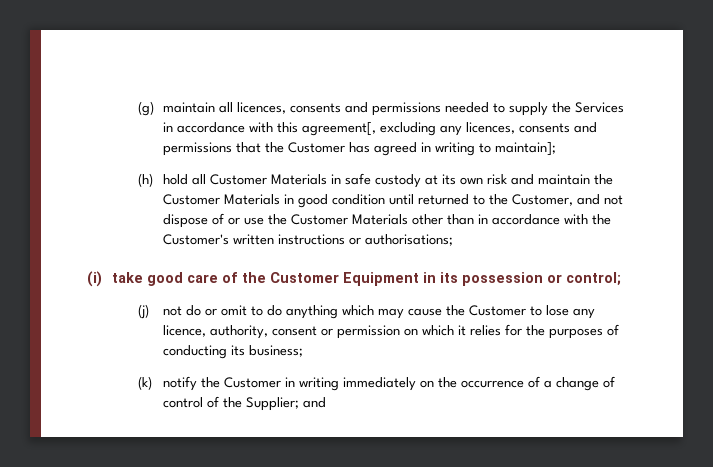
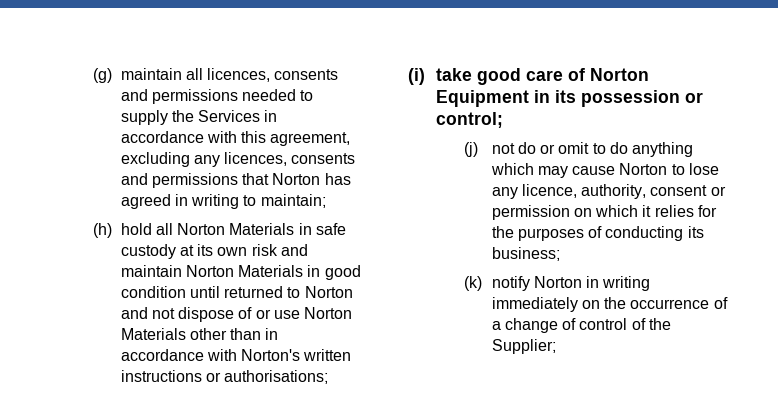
[301,122,376,136] agreement[, -> [270,132,351,146] agreement,
[264,142,345,153] the Customer -> [272,173,321,185] Norton
[494,142,556,156] maintain]; -> [260,194,326,208] maintain;
[209,174,267,185] Customer -> [177,223,226,235] Norton
[593,174,613,185] [162,194,220,205] the Customer -> [185,265,234,277] Norton
[488,194,573,206] the Customer, -> [304,286,353,298] Norton
[267,214,348,225] the Customer -> [304,307,353,319] Norton
[591,214,611,225] [162,234,229,245] the Customer's -> [241,349,301,361] Norton's
[242,272,340,283] the Customer -> [589,68,649,81] Norton
[445,305,526,316] the Customer -> [619,163,668,175] Norton
[200,377,281,388] the Customer -> [533,276,582,288] Norton
[302,397,326,408] and -> (556, 346) none

